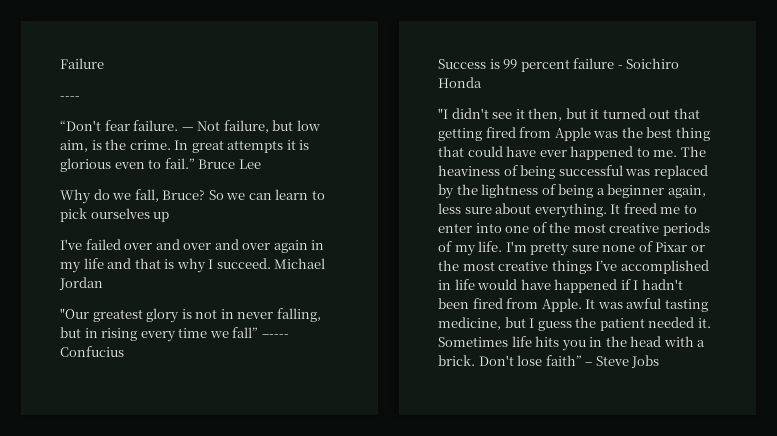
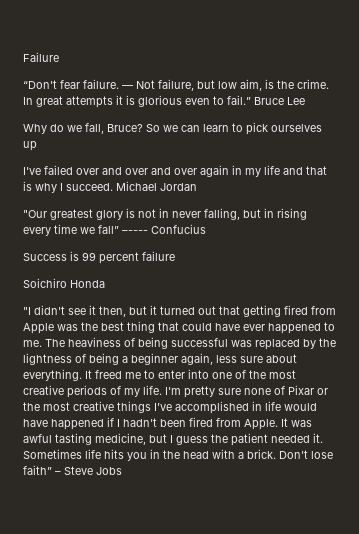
[60,96,80,100] // ---- -> (59, 57) none
[617,65,623,69] - -> (175, 256) //

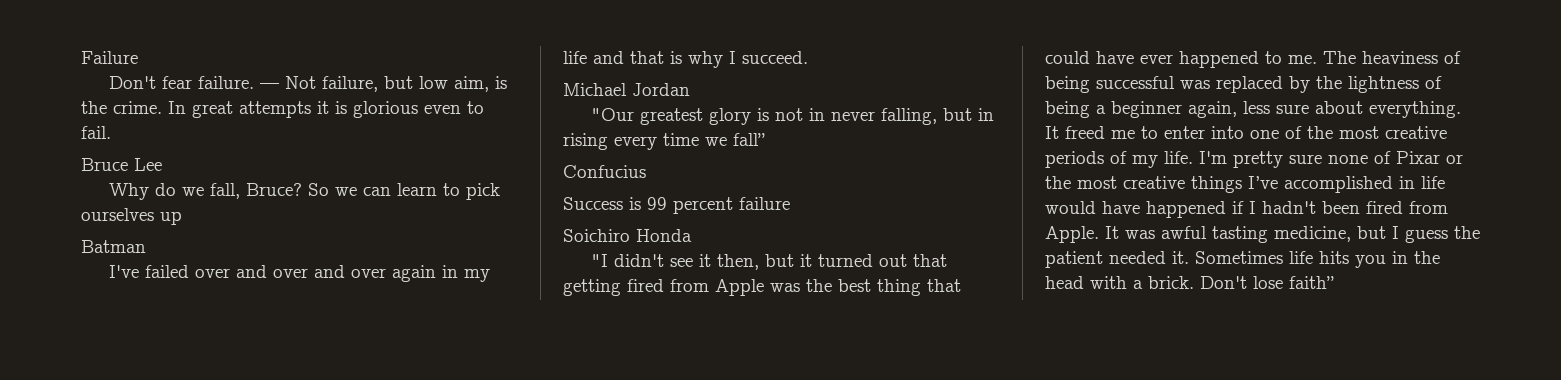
[23,80,57,89] “Don't -> [108,76,156,89] Don't
[227,95,251,105] fail.” -> [81,126,111,139] fail. //
(37, 146) none -> [81,240,146,253] // Batman
(113, 187) none -> (808, 57) //
[122,230,148,234] –---- -> (765, 139) //
[55,466,122,475] – Steve Jobs -> (1334, 282) none

